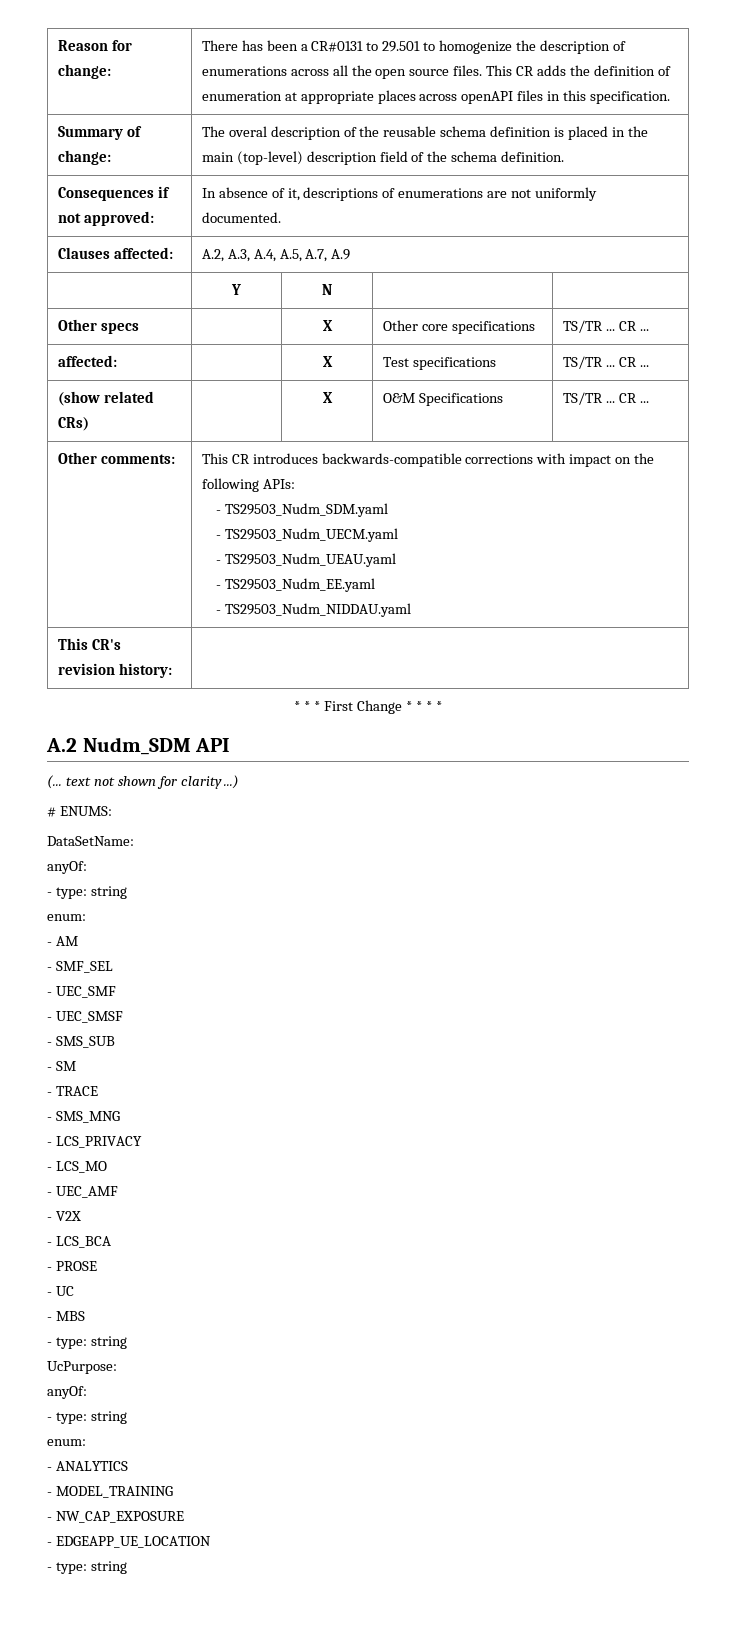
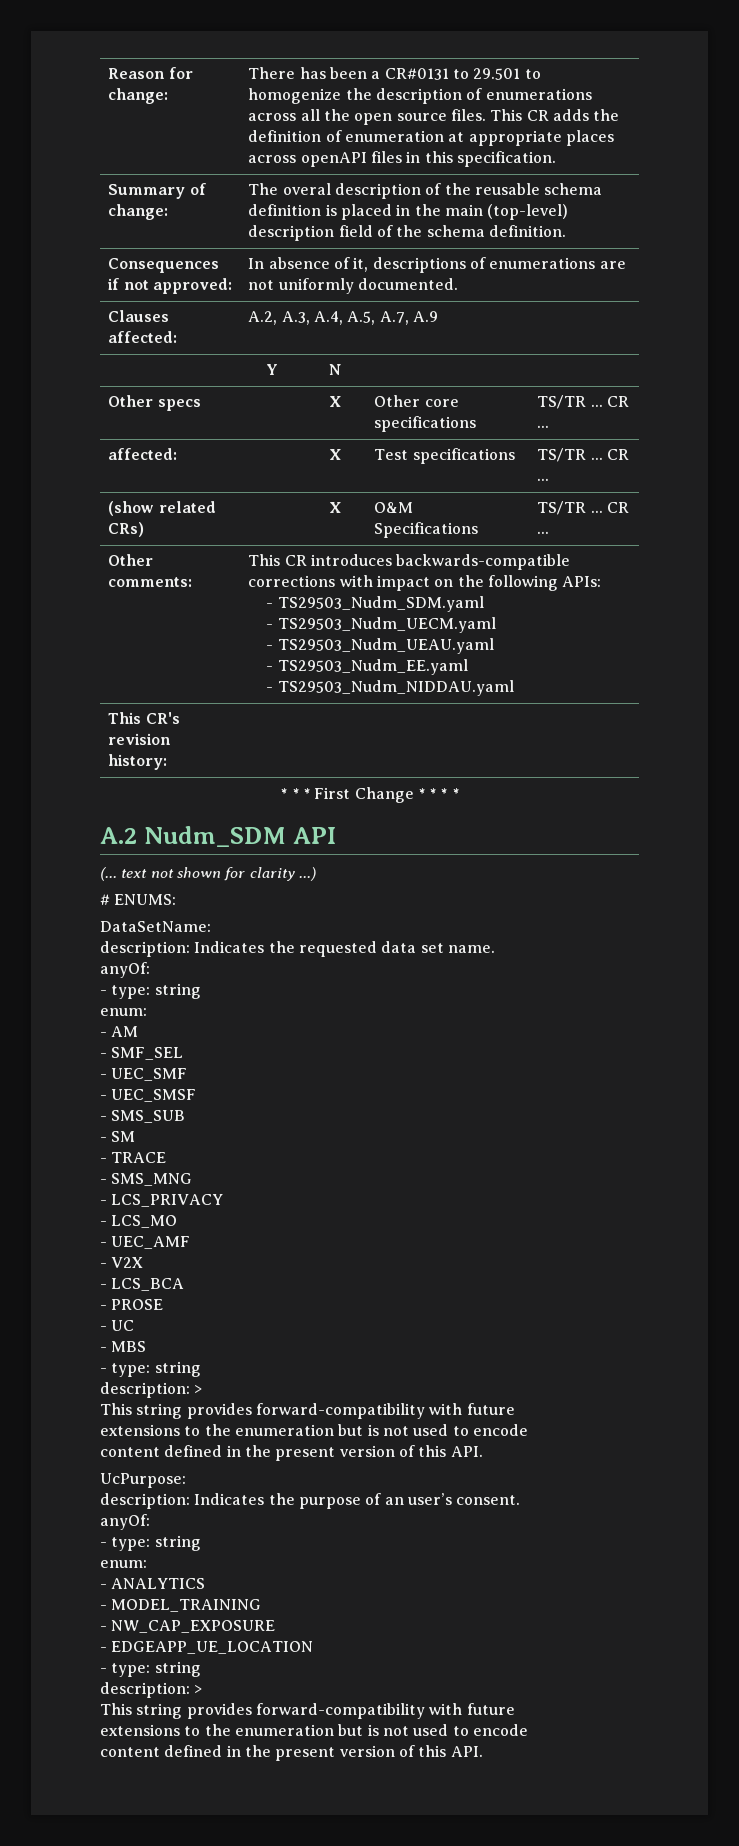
(134, 841) none -> [100,941,495,957] // description: Indicates the requested data set name.
[47,1361,117,1374] UcPurpose: -> [100,1382,203,1398] [100,1403,515,1419] [100,1424,528,1436] [100,1445,483,1461] [100,1473,186,1488] [100,1493,521,1509] description: > // This string provides forward-compatibility with future // extensions to the enumeration but is not used to encode // content defined in the present version of this API. // UcPurpose: // description: Indicates the purpose of an user’s consent.
(127, 1567) none -> [100,1682,203,1698] [100,1703,515,1719] [100,1724,528,1736] [100,1745,483,1761] // description: > // This string provides forward-compatibility with future // extensions to the enumeration but is not used to encode // content defined in the present version of this API.

